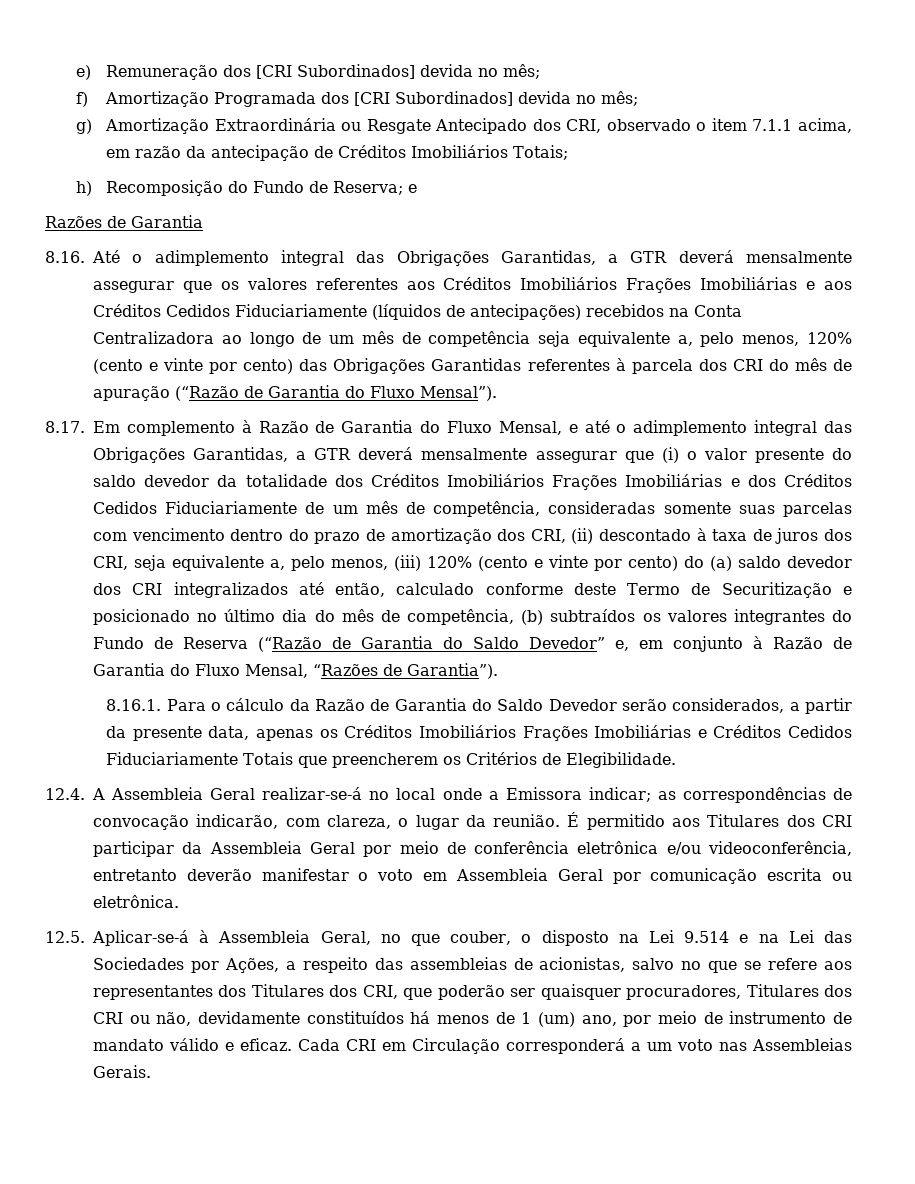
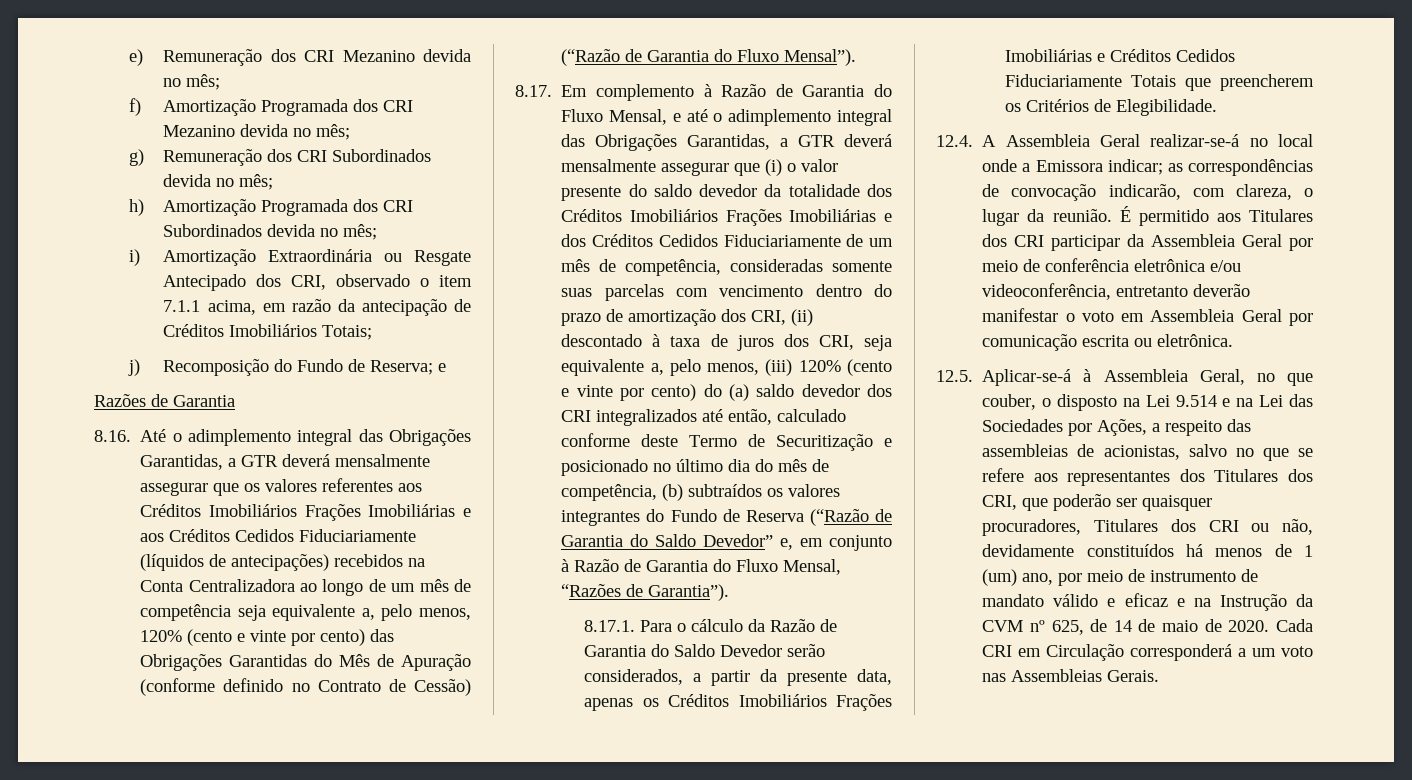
[256,64,416,79] [CRI Subordinados] -> [304,50,415,62] CRI Mezanino
[354,91,639,106] [75,119,92,134] [CRI Subordinados] devida no mês; // g) -> [383,100,414,112] [163,124,351,140] [128,149,432,166] [163,174,274,190] [128,199,414,216] [163,224,378,240] [128,249,140,266] CRI Mezanino devida no mês; // g) Remuneração dos CRI Subordinados devida no mês; // h) Amortização Programada dos CRI Subordinados devida no mês; // i)
[75,181,92,196] h) -> [127,359,140,376] j)
[527,358,853,374] [93,386,170,401] referentes à parcela dos CRI do mês de apuração -> [314,654,471,671] [140,678,471,696] do Mês de Apuração (conforme definido no Contrato de Cessão)
[106,699,162,711] 8.16.1. -> [584,620,636,632] 8.17.1.
[240,1038,292,1051] eficaz. -> [1124,593,1313,611] [982,619,1270,635] eficaz e na Instrução da CVM nº 625, de 14 de maio de 2020.

